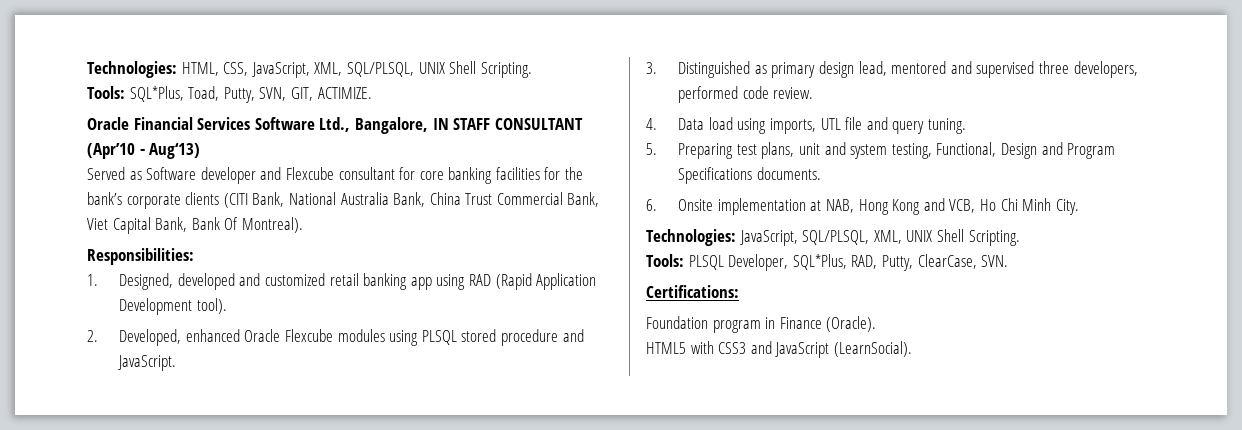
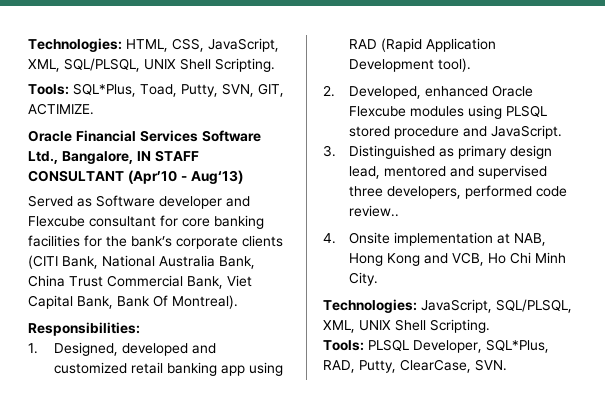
[773,87,814,99] [646,117,967,134] [646,142,1116,159] [678,167,821,184] [646,199,657,211] review. // 4. Data load using imports, UTL file and query tuning. // 5. Preparing test plans, unit and system testing, Functional, Design and Program Specifications documents. // 6. -> [348,205,399,217] [323,233,336,244] review.. // 4.
[646,285,739,298] [646,316,877,333] [646,341,912,358] // Certifications: // Foundation program in Finance (Oracle). // HTML5 with CSS3 and JavaScript (LearnSocial). -> (507, 365) none

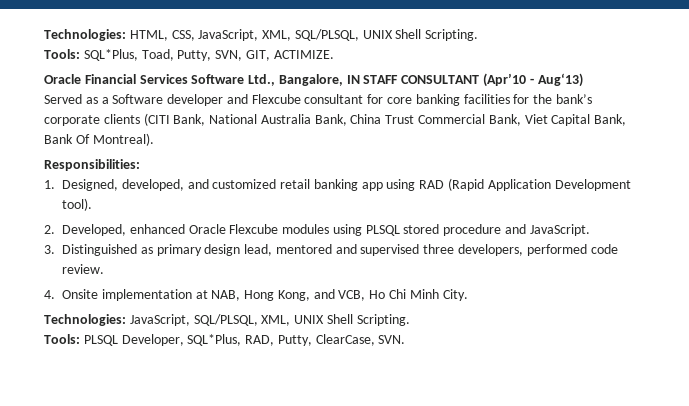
(92, 202) none -> [101,97,109,104] a
[121,343,188,356] developed -> [121,179,184,191] developed,
[348,205,399,217] review.. -> [62,264,105,274] review.
[386,253,420,266] Kong -> [277,290,310,301] Kong,

